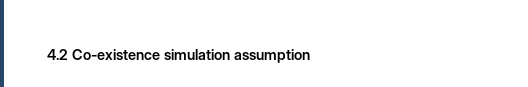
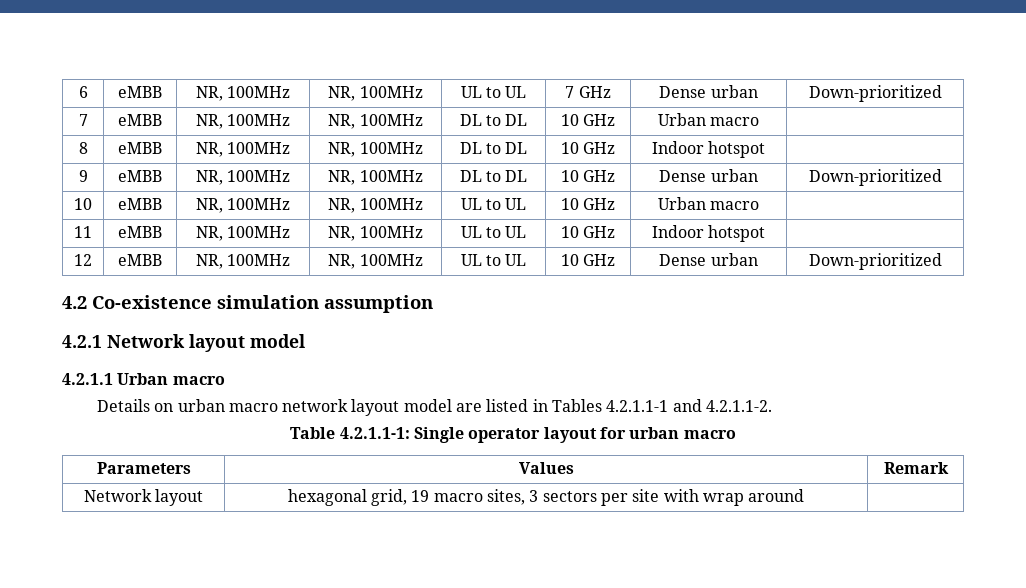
[47,49,310,63] 4.2 Co-existence simulation assumption -> [78,86,88,98] [118,86,162,98] [195,86,291,101] [328,86,423,101] [460,86,527,98] [565,86,611,98] [659,85,758,98] [808,85,942,102] [78,114,88,126] [118,114,162,126] [195,114,291,129] [328,114,423,129] [459,114,528,126] [560,114,616,126] [657,113,760,126] [78,142,88,154] [118,142,162,154] [195,142,291,157] [328,142,423,157] [459,142,528,154] [560,142,616,154] [651,141,766,158] [78,170,88,182] [118,170,162,182] [195,170,291,185] [328,170,423,185] [459,170,528,182] [560,170,616,182] [659,169,758,182] [808,169,942,186] [74,198,92,210] [118,198,162,210] [195,198,291,213] [328,198,423,213] [460,198,527,210] [560,198,616,210] [657,197,760,210] [74,226,92,238] [118,226,162,238] [195,226,291,241] [328,226,423,241] [460,226,527,238] [560,226,616,238] [651,225,766,242] [74,254,92,266] [118,254,162,266] [195,254,291,269] [328,254,423,269] [460,254,527,266] [560,254,616,266] [659,253,758,266] [808,253,942,270] [62,295,433,313] [62,334,305,352] [62,373,225,385] [96,399,773,416] [290,427,736,443] [96,462,191,474] [518,462,574,474] [883,462,949,474] [83,489,204,506] [287,489,805,506] 6 | eMBB | NR, 100MHz | NR, 100MHz | UL to UL | 7 GHz | Dense urban | Down-prioritized // 7 | eMBB | NR, 100MHz | NR, 100MHz | DL to DL | 10 GHz | Urban macro | // 8 | eMBB | NR, 100MHz | NR, 100MHz | DL to DL | 10 GHz | Indoor hotspot | // 9 | eMBB | NR, 100MHz | NR, 100MHz | DL to DL | 10 GHz | Dense urban | Down-prioritized // 10 | eMBB | NR, 100MHz | NR, 100MHz | UL to UL | 10 GHz | Urban macro | // 11 | eMBB | NR, 100MHz | NR, 100MHz | UL to UL | 10 GHz | Indoor hotspot | // 12 | eMBB | NR, 100MHz | NR, 100MHz | UL to UL | 10 GHz | Dense urban | Down-prioritized // 4.2 Co-existence simulation assumption // 4.2.1 Network layout model // 4.2.1.1 Urban macro // Details on urban macro network layout model are listed in Tables 4.2.1.1-1 and 4.2.1.1-2. // Table 4.2.1.1-1: Single operator layout for urban macro // Parameters | Values | Remark // Network layout | hexagonal grid, 19 macro sites, 3 sectors per site with wrap around |

